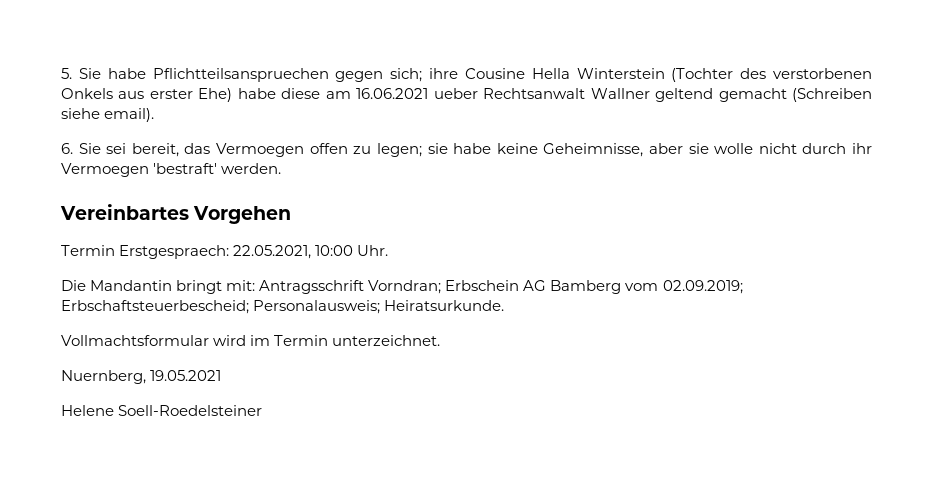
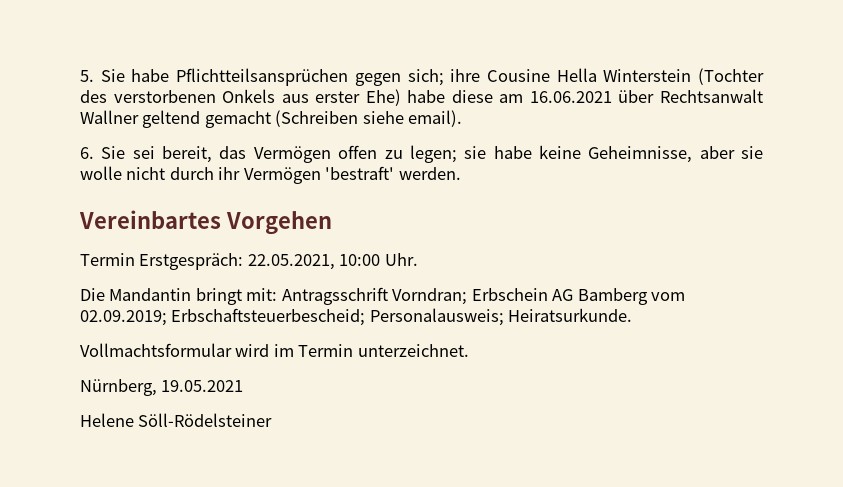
[152,68,329,82] Pflichtteilsanspruechen -> [176,68,349,86] Pflichtteilsansprüchen
[433,88,478,99] ueber -> [618,90,655,103] über
[216,143,305,157] Vermoegen -> [253,146,331,163] Vermögen
[61,163,149,177] Vermoegen -> [243,167,321,184] Vermögen
[119,245,230,259] Erstgespraech: -> [139,253,244,270] Erstgespräch:
[61,370,146,384] Nuernberg, -> [80,379,157,396] Nürnberg,
[118,405,263,416] Soell-Roedelsteiner -> [138,413,273,427] Söll-Rödelsteiner

